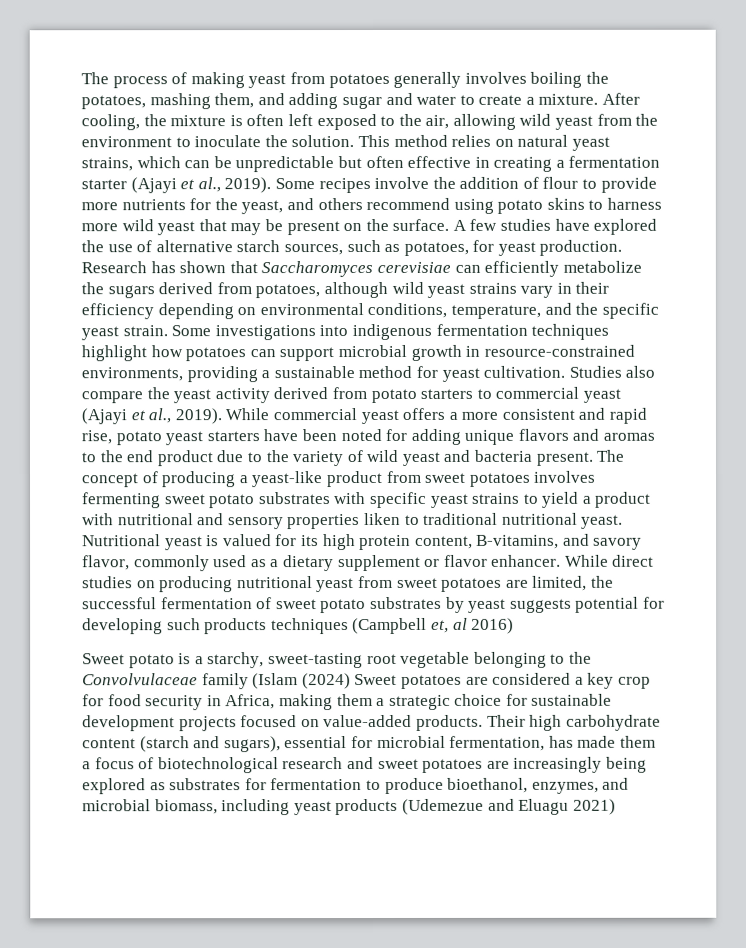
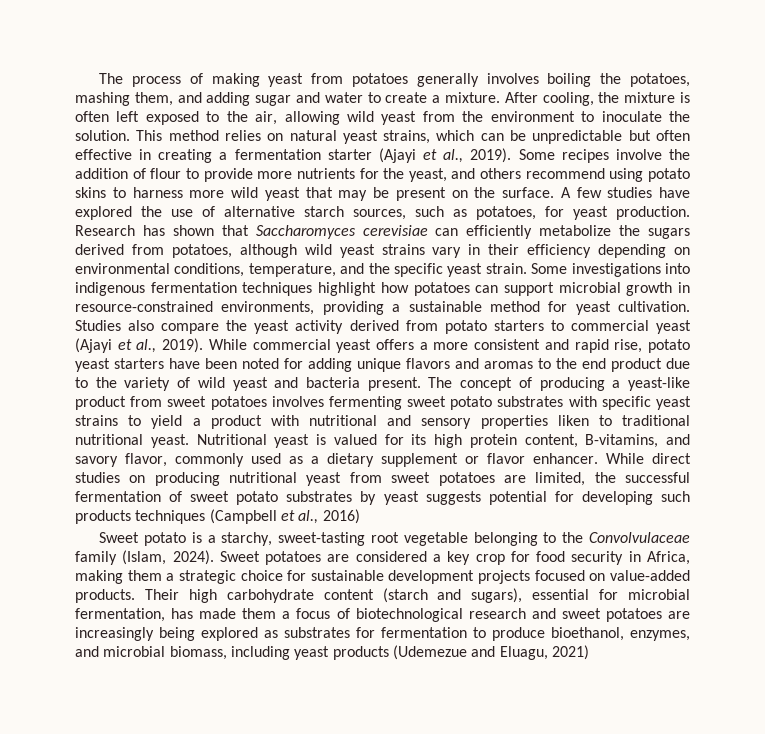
[430,617,468,633] et, al -> [280,510,319,524] et al.,
[252,673,351,690] (Islam (2024) -> [122,550,214,565] (Islam, 2024).
[518,798,570,815] Eluagu -> [499,646,548,660] Eluagu,

